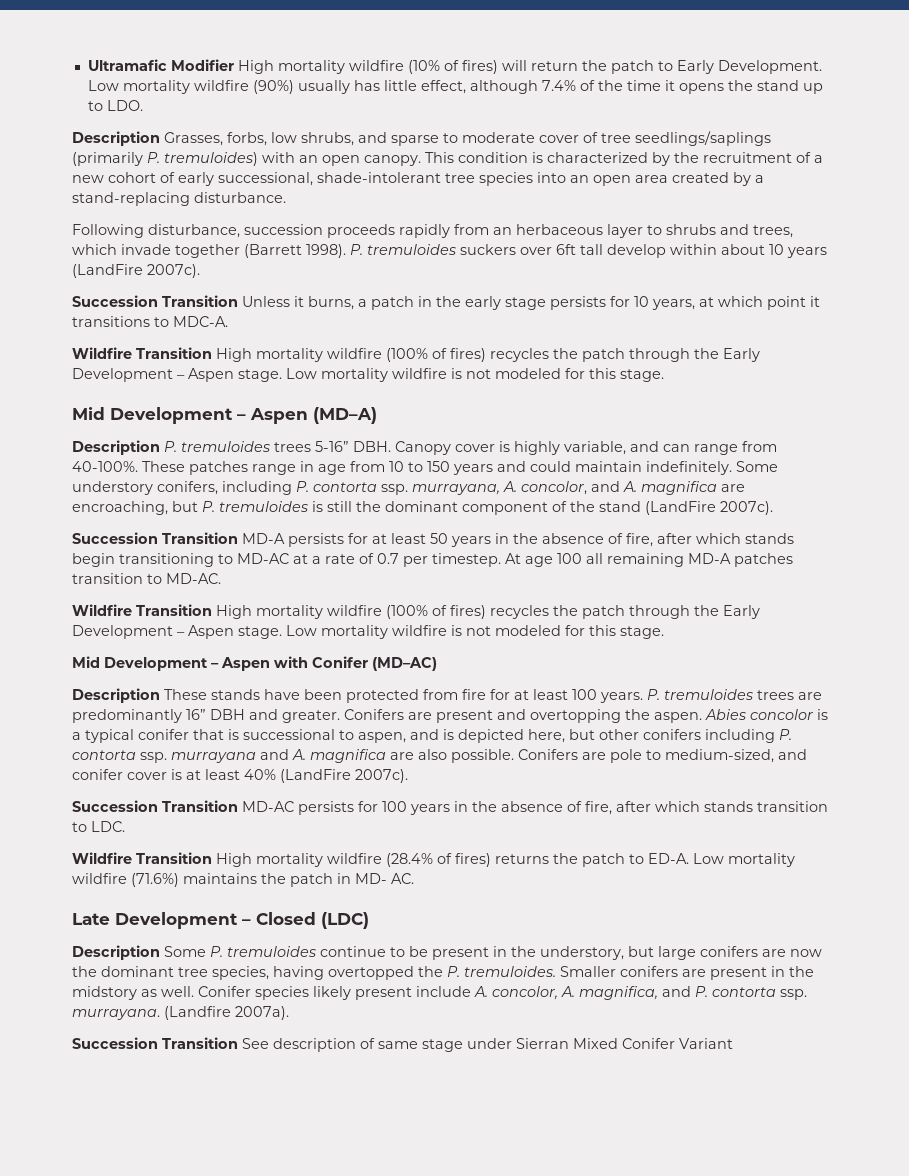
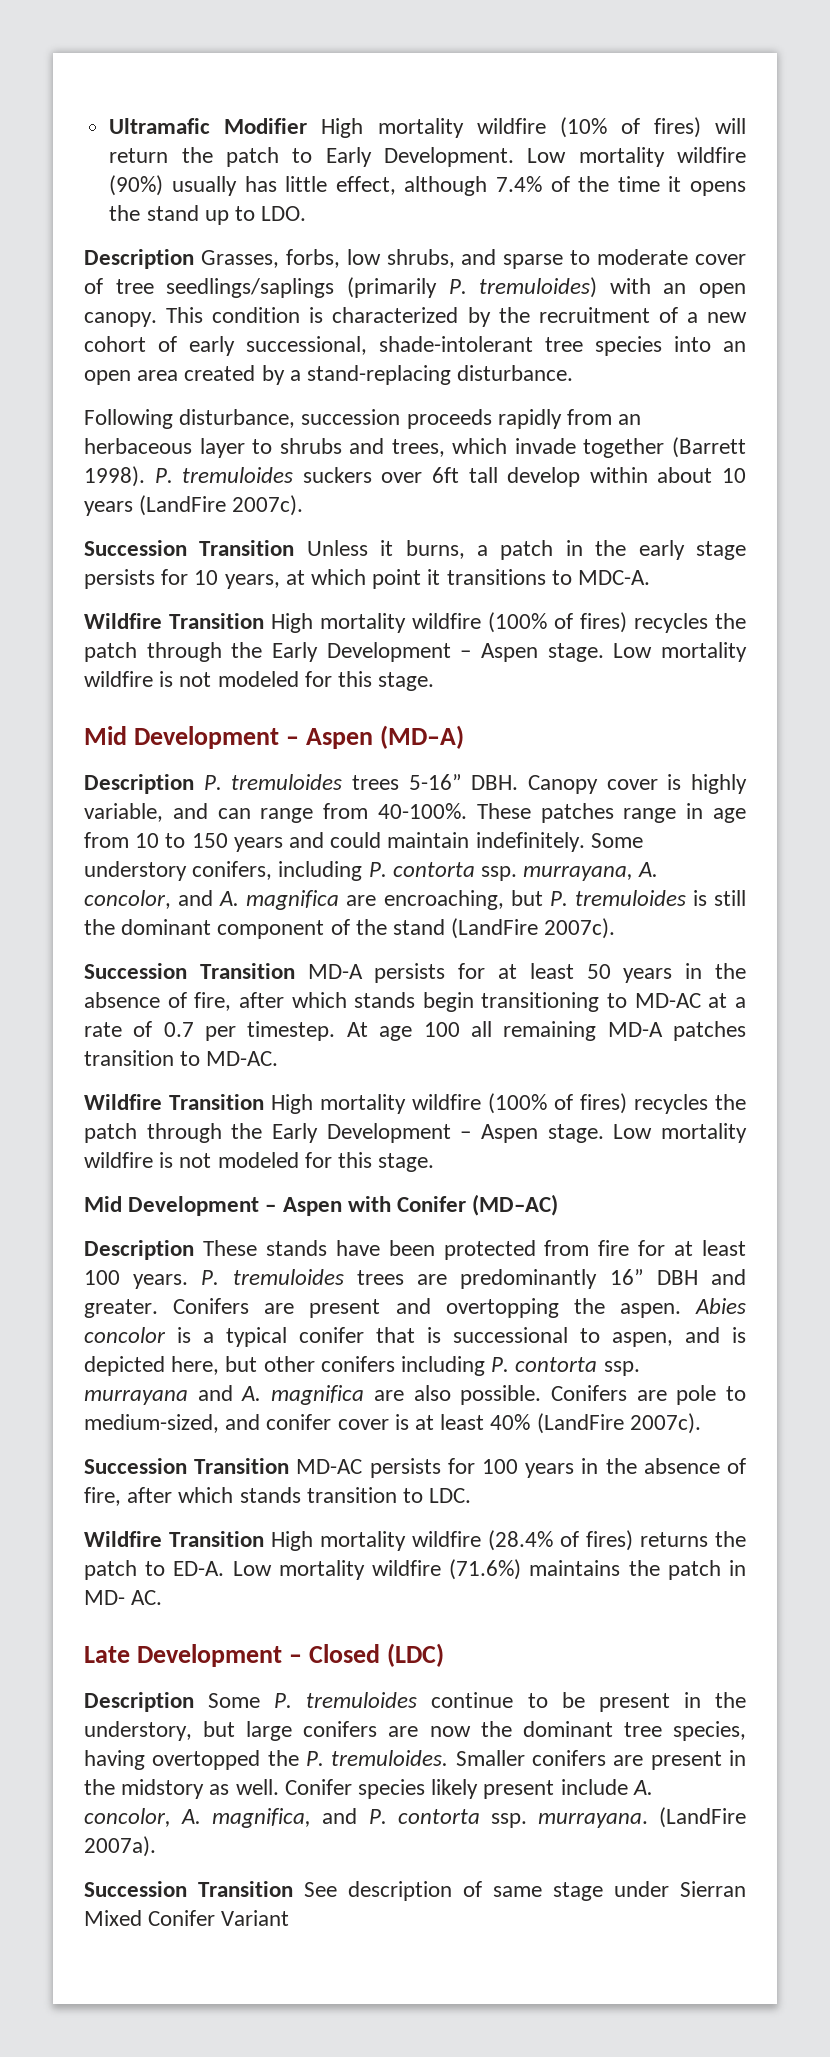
[164,1006,231,1020] (Landfire -> [659,1807,746,1828] (LandFire

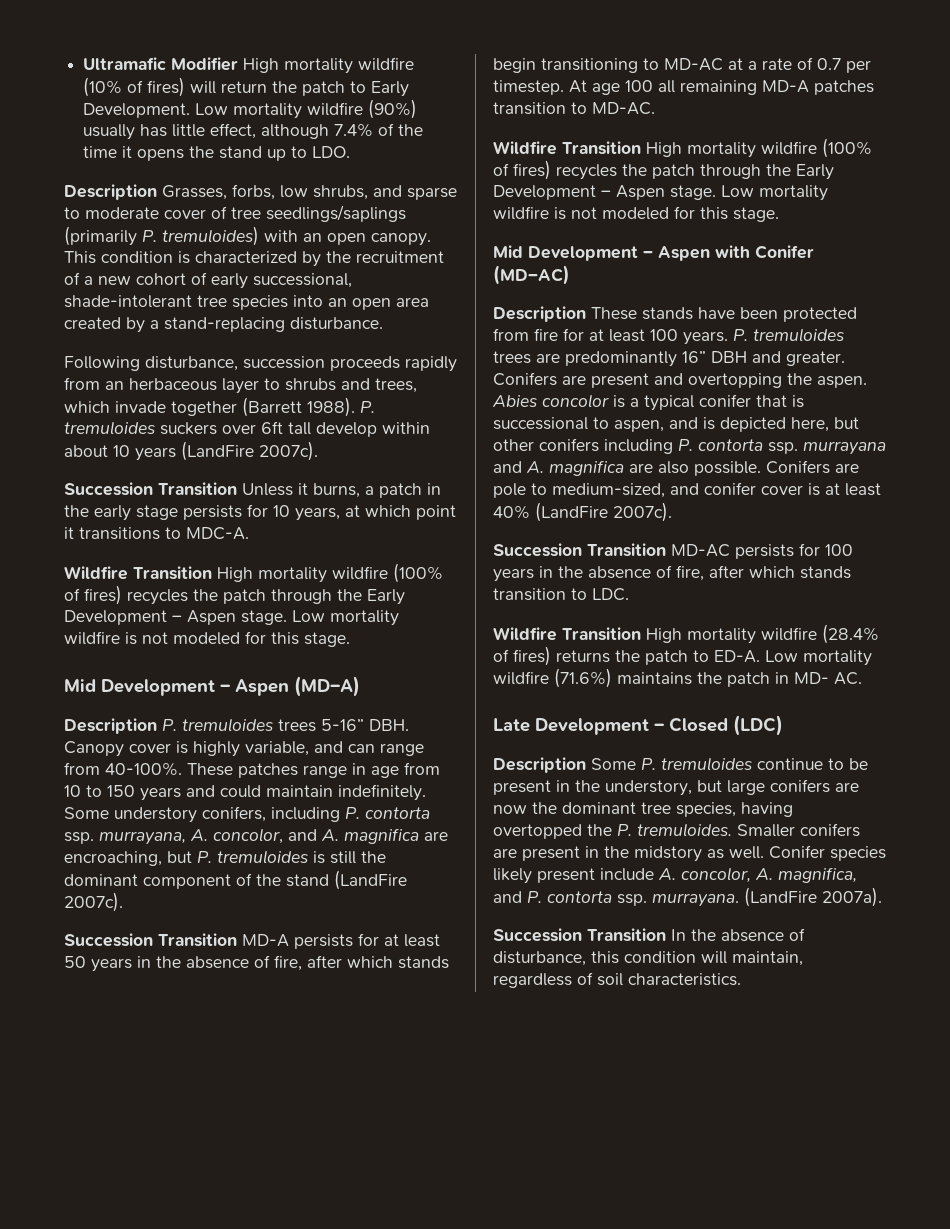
[84,466,145,487] 1998). -> [307,397,355,417] 1988).
[304,1881,746,1901] [84,1910,290,1926] See description of same stage under Sierran Mixed Conifer Variant -> [671,928,805,942] [493,951,803,966] [493,972,741,988] In the absence of disturbance, this condition will maintain, regardless of soil characteristics.

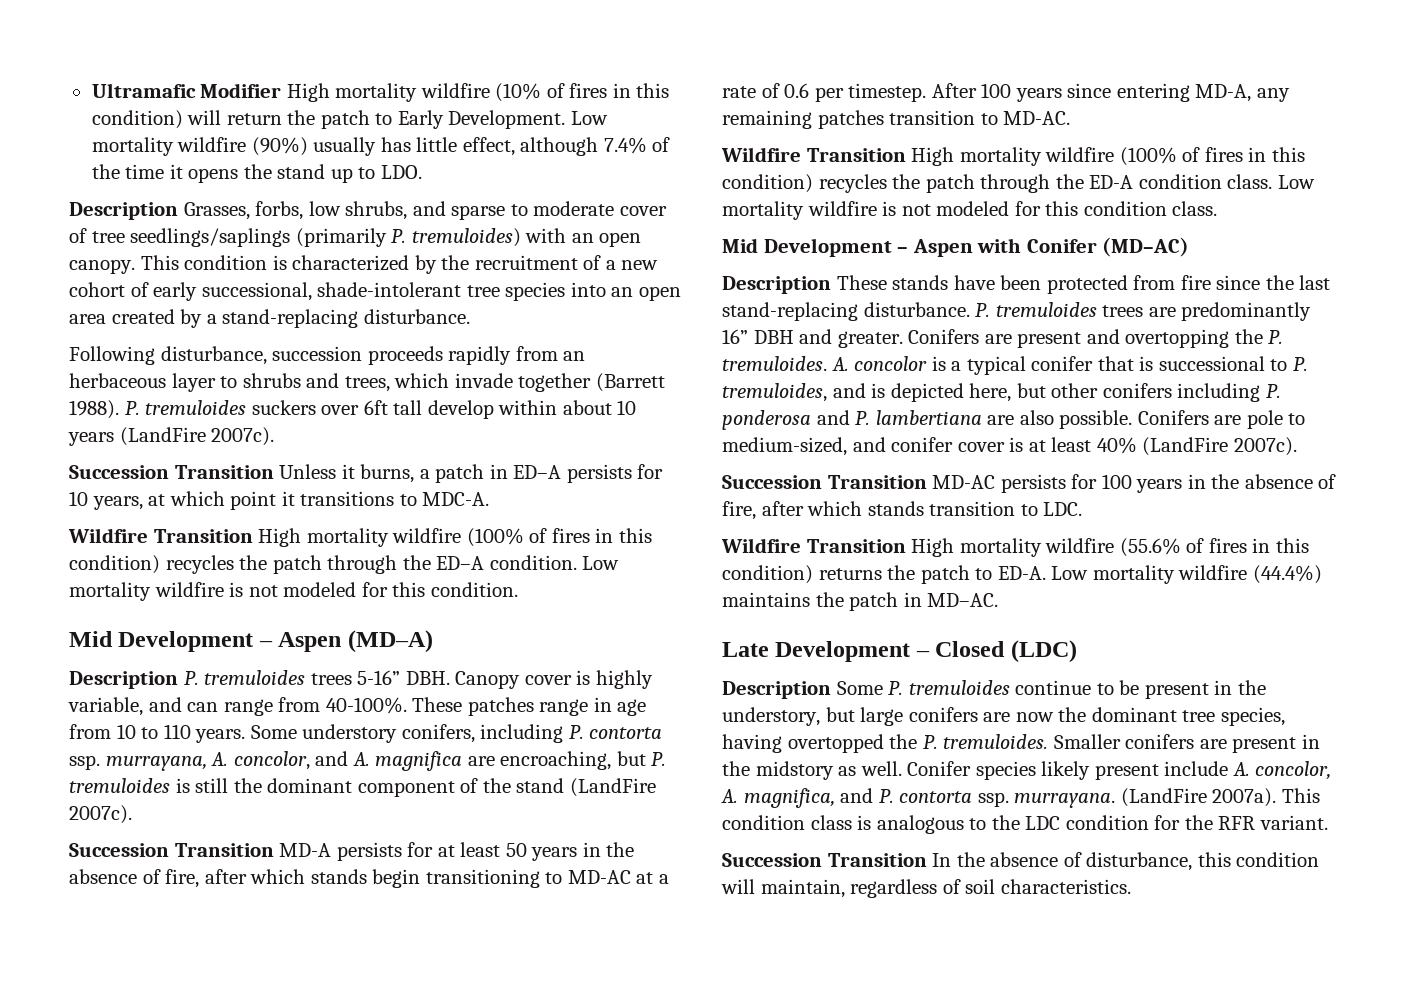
[147,77,186,97] fires) -> [569,83,670,98] [91,110,183,129] fires in this condition)
[64,505,178,521] the early stage -> [513,465,562,479] ED–A
[84,585,405,605] [64,610,399,626] [64,631,350,647] fires) recycles the patch through the Early Development – Aspen stage. Low mortality wildfire is not modeled for this stage. -> [551,528,652,543] [69,555,620,574] [69,582,518,601] fires in this condition) recycles the patch through the ED–A condition. Low mortality wildfire is not modeled for this condition.
[107,784,426,801] 150 years and could maintain indefinitely. -> [163,724,246,743] 110 years.
[817,58,841,70] 0.7 -> [784,83,810,98] 0.6
[569,80,809,95] At age 100 all remaining MD-A -> [931,83,1290,102] [722,110,812,129] After 100 years since entering MD-A, any remaining
[513,160,834,180] [493,185,828,201] [493,206,779,222] fires) recycles the patch through the Early Development – Aspen stage. Low mortality wildfire is not modeled for this stage. -> [1204,147,1305,162] [722,174,1315,193] [722,201,1218,220] fires in this condition) recycles the patch through the ED-A condition class. Low mortality wildfire is not modeled for this condition class.
[563,328,728,345] for at least 100 years. -> [1216,275,1331,290] [722,302,970,321] since the last stand-replacing disturbance.
[817,376,867,388] [492,395,538,407] aspen. Abies -> [1268,330,1284,344] [722,356,849,371] P. tremuloides. A.
[614,420,664,432] aspen, -> [1292,357,1308,371] [722,383,827,402] P. tremuloides,
[698,439,886,455] [493,460,624,476] contorta ssp. murrayana and A. magnifica -> [722,410,982,430] ponderosa and P. lambertiana
[822,624,879,644] [493,646,551,666] (28.4% of fires) -> [1119,538,1309,557] [722,565,813,584] (55.6% of fires in this condition)
[554,668,612,688] (71.6%) -> [1252,565,1322,584] (44.4%)
[794,672,862,685] MD- AC. -> [927,593,999,607] MD–AC.
(882, 897) none -> [1281,788,1320,803] [722,815,1328,834] This condition class is analogous to the LDC condition for the RFR variant.

